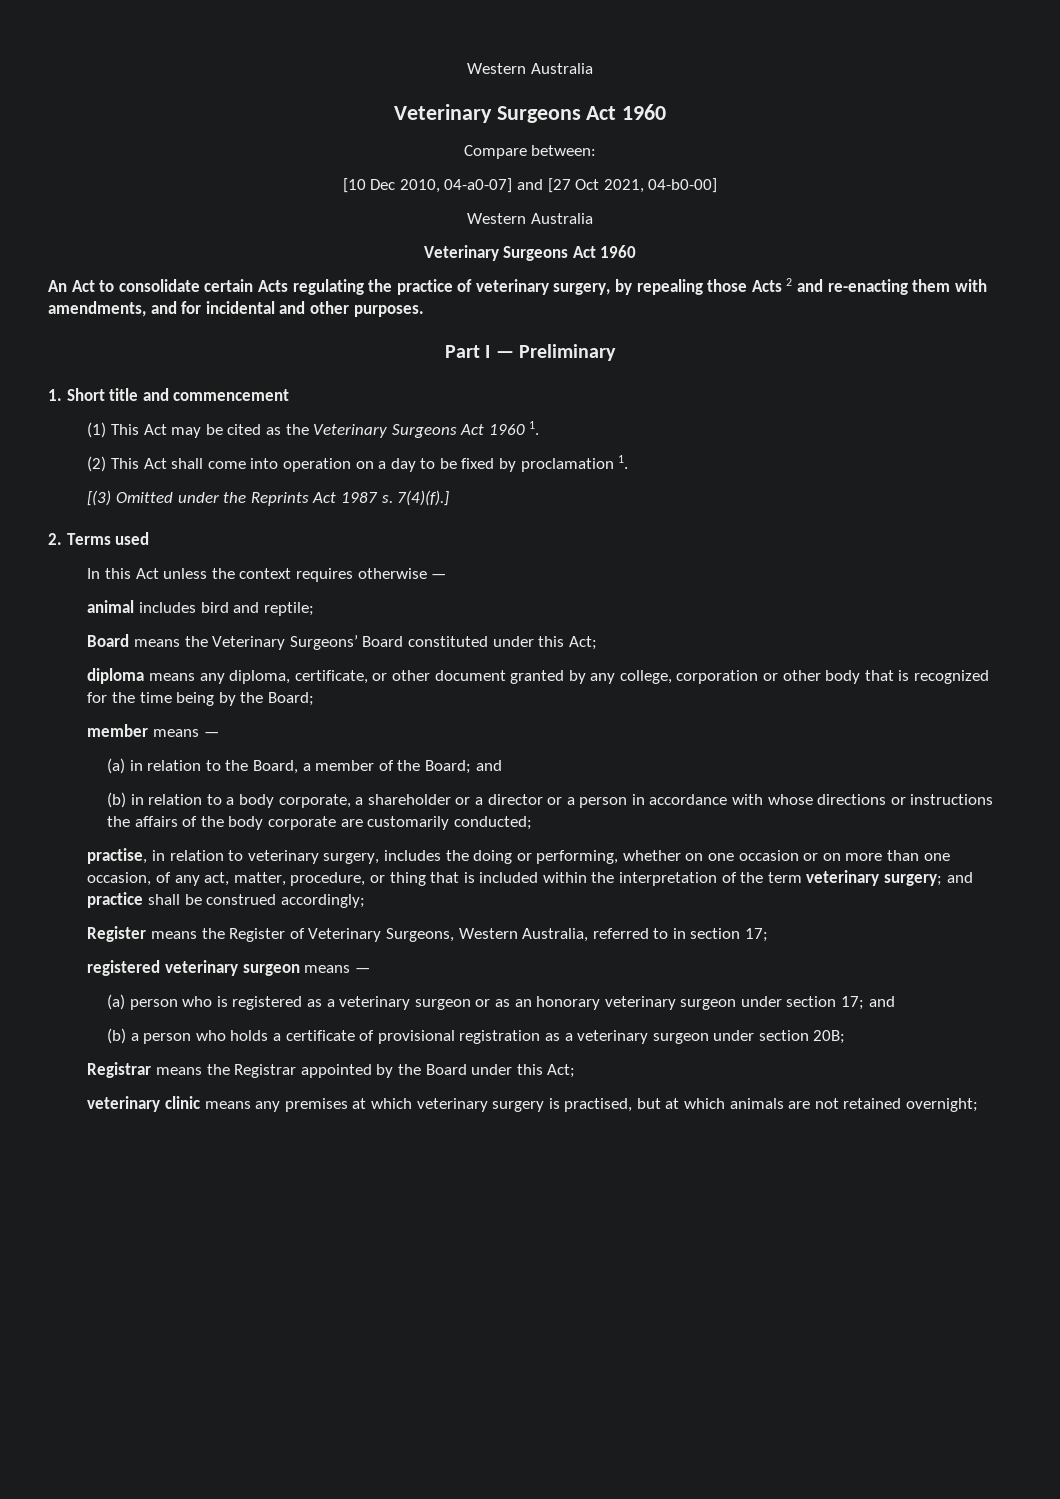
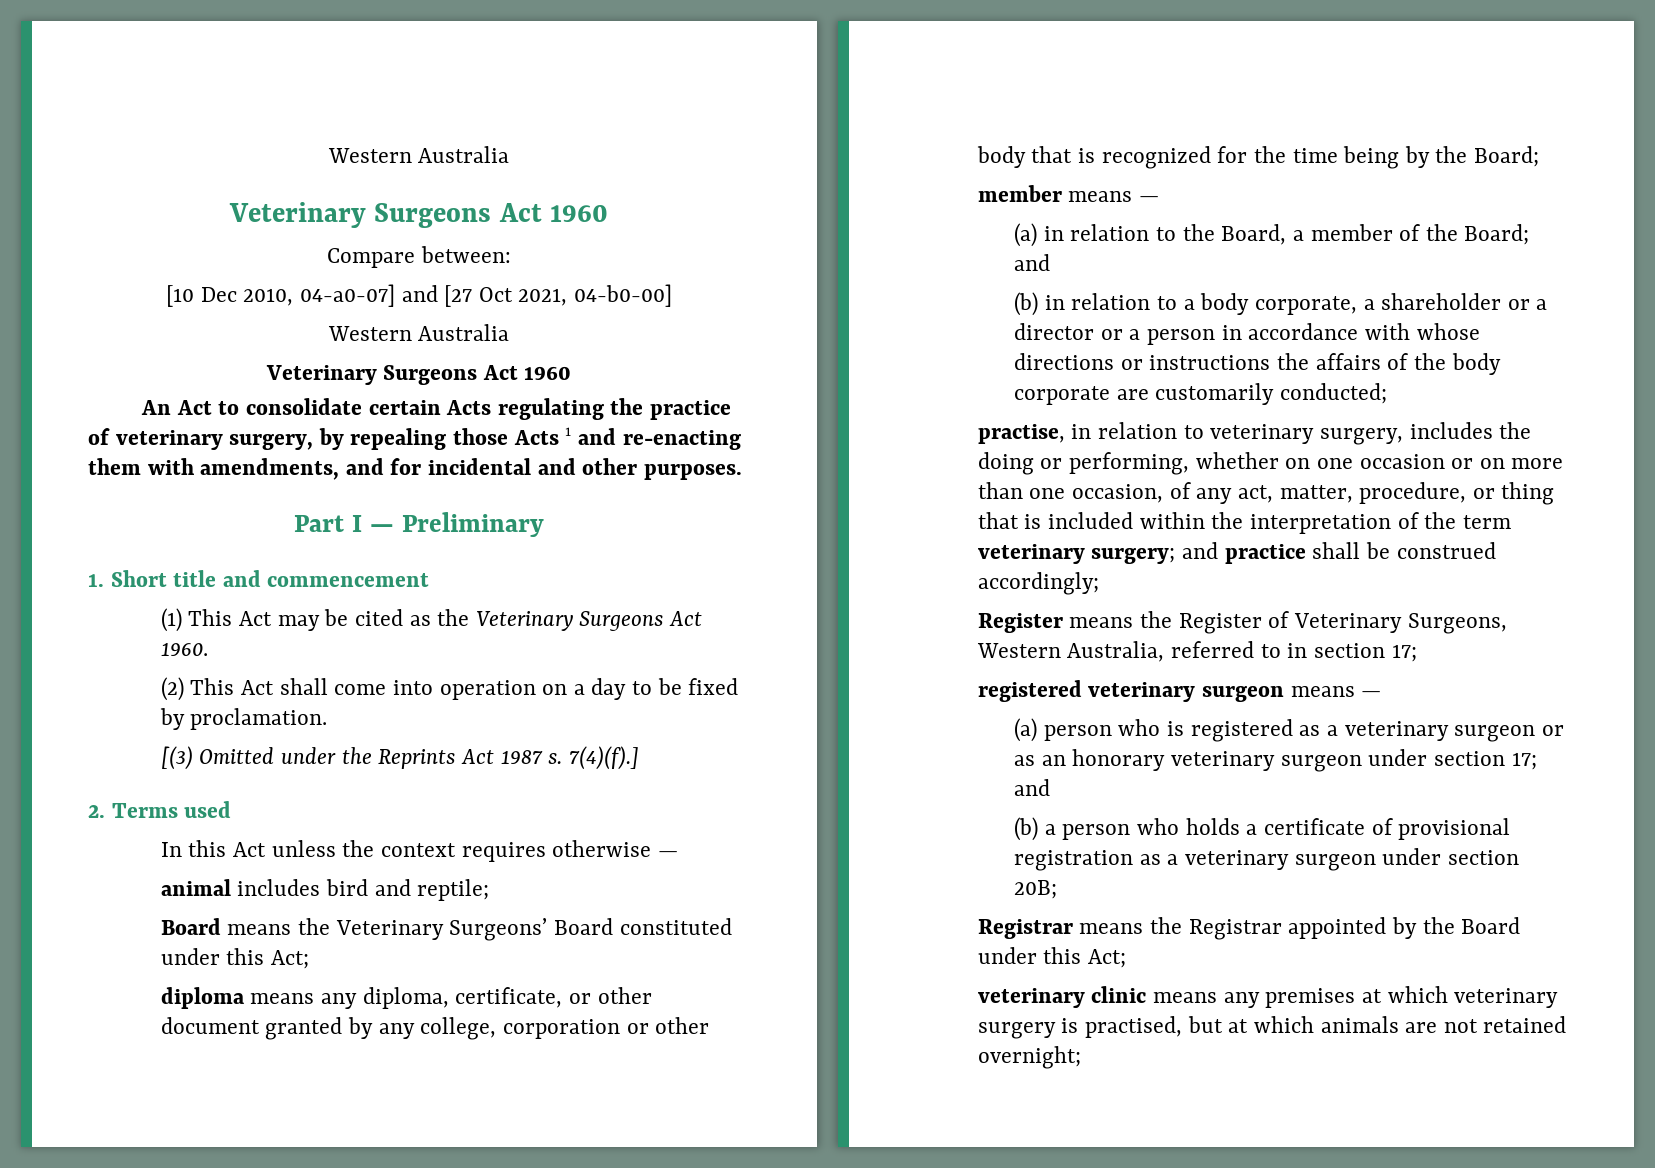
[786,278,793,286] 2 -> [565,427,572,436] 1
[488,421,540,435] 1960 1. -> [160,642,208,656] 1960.
[520,455,629,472] proclamation 1. -> [190,708,328,730] proclamation.

